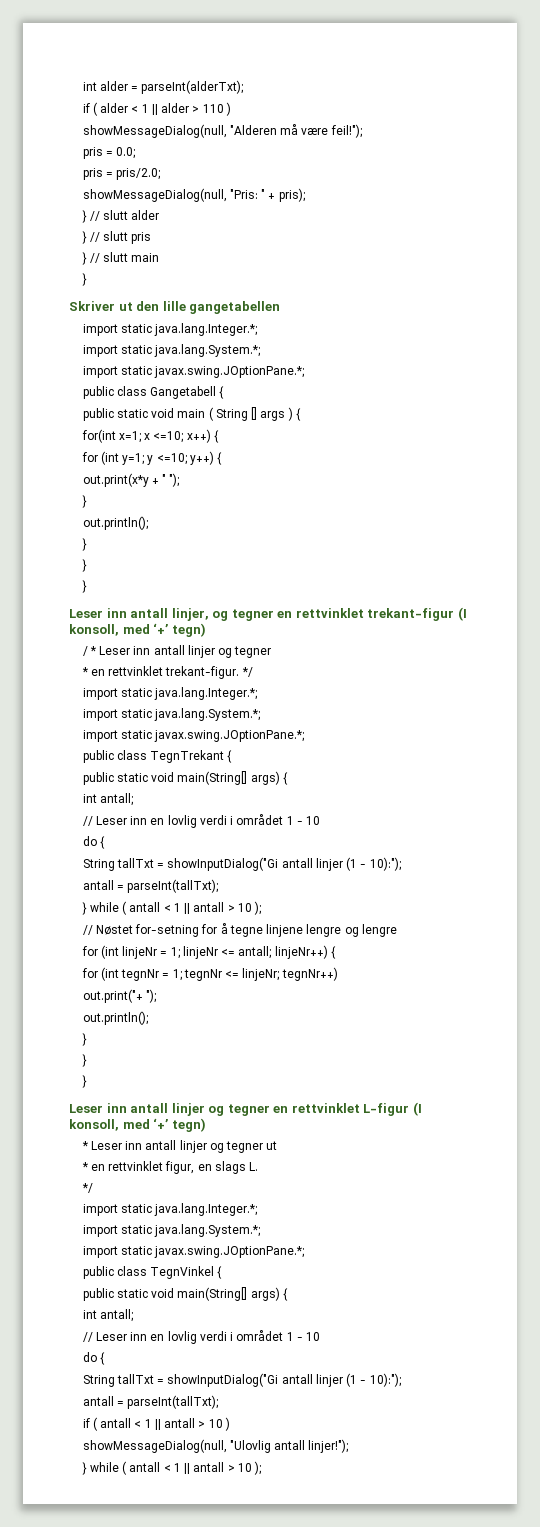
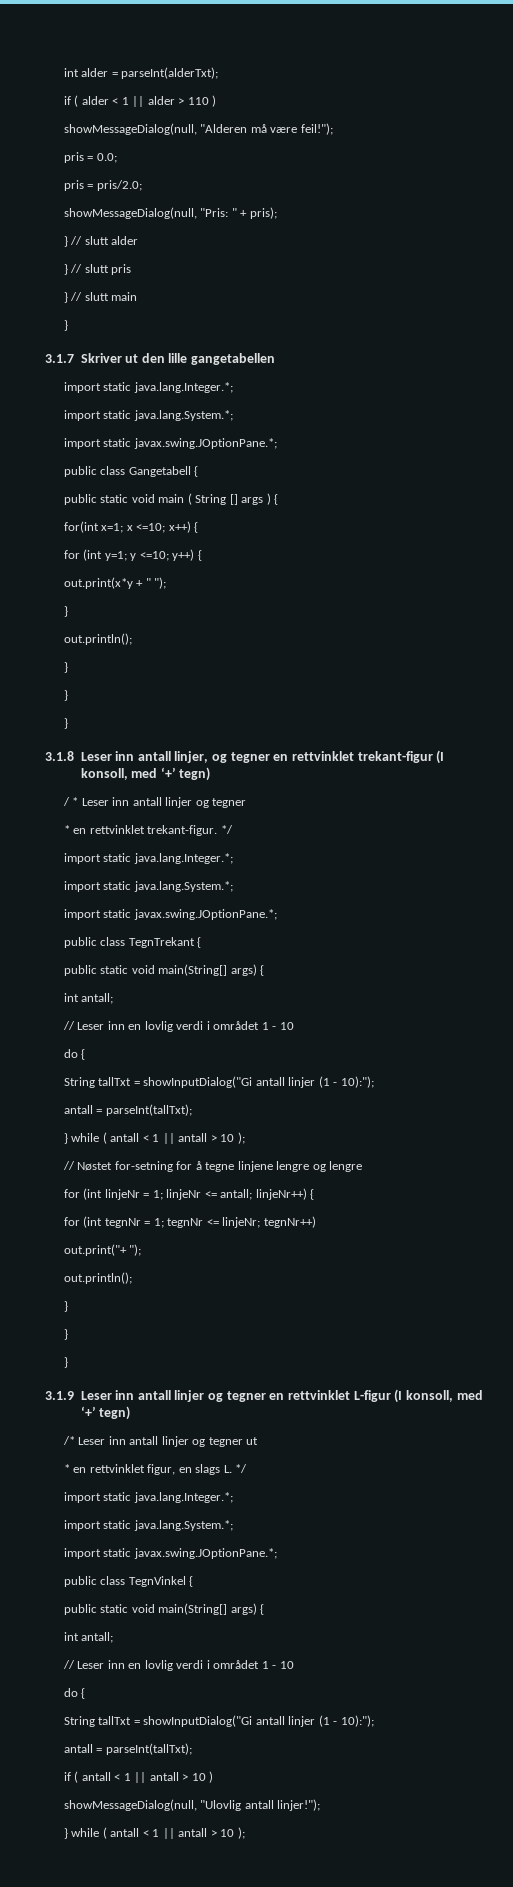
(87, 279) none -> [45,354,74,363] 3.1.7
(87, 586) none -> [45,751,74,761] 3.1.8
(87, 1081) none -> [45,1391,74,1400] 3.1.9
[81,1141,88,1150] * -> [62,1436,75,1445] /*
(259, 1166) // -> (232, 1469) none

